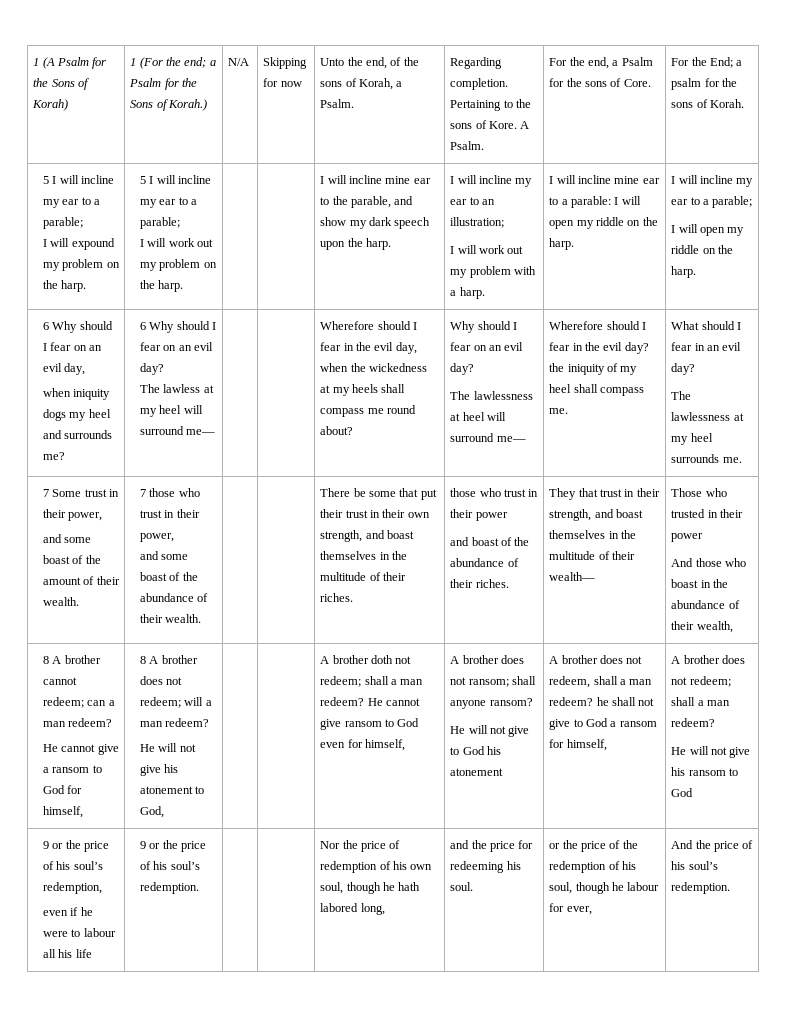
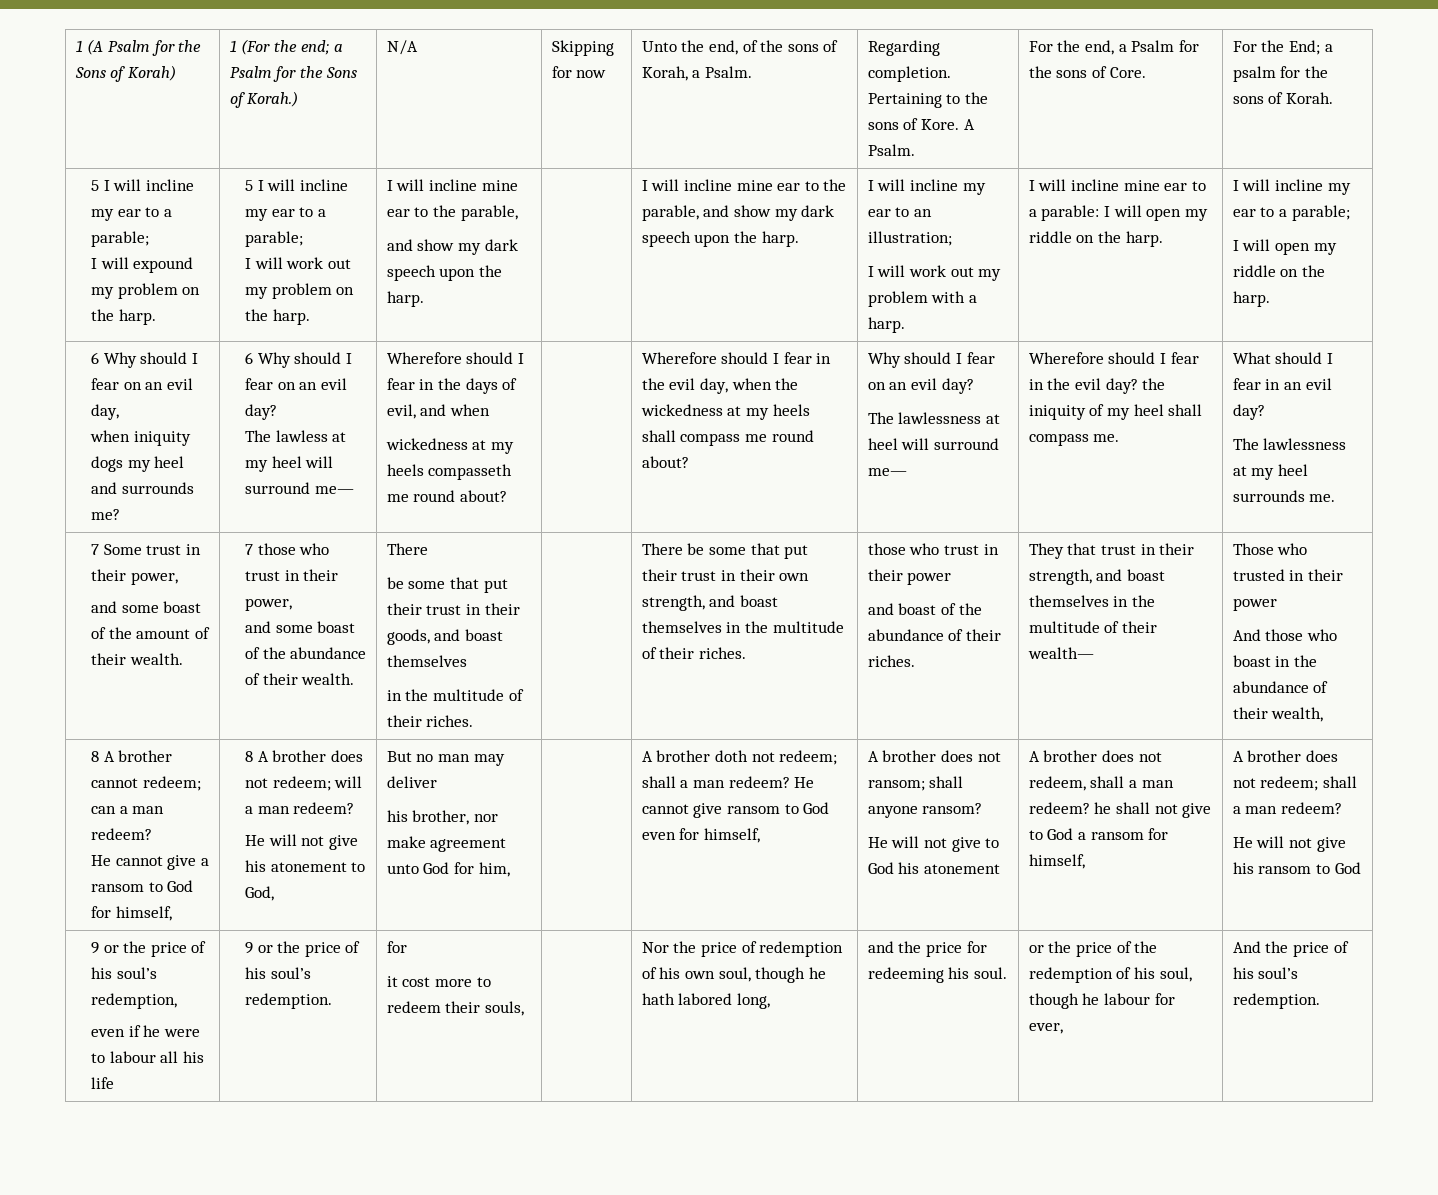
(184, 286) none -> [386,179,518,191] [386,205,518,221] [386,239,518,255] [386,265,502,281] [386,291,424,307] I will incline mine ear to the parable, // and show my dark speech upon the harp.
(216, 432) none -> [386,352,524,364] [386,378,518,394] [386,404,490,419] [385,438,514,454] [386,464,513,480] [386,490,507,502] Wherefore should I fear in the days of evil, and when // wickedness at my heels compasseth me round about?
(202, 618) none -> [386,543,428,555] [386,577,508,593] [386,603,520,615] [386,629,503,645] [386,655,467,667] [386,689,524,701] [386,715,474,727] There // be some that put their trust in their goods, and boast themselves // in the multitude of their riches.
(164, 812) none -> [386,751,505,766] [386,776,437,788] [386,810,498,825] [386,836,507,852] [386,862,510,877] But no man may deliver // his brother, nor make agreement unto God for him,
(199, 888) none -> [386,941,407,953] [386,976,491,987] [386,1001,524,1016] for // it cost more to redeem their souls,

